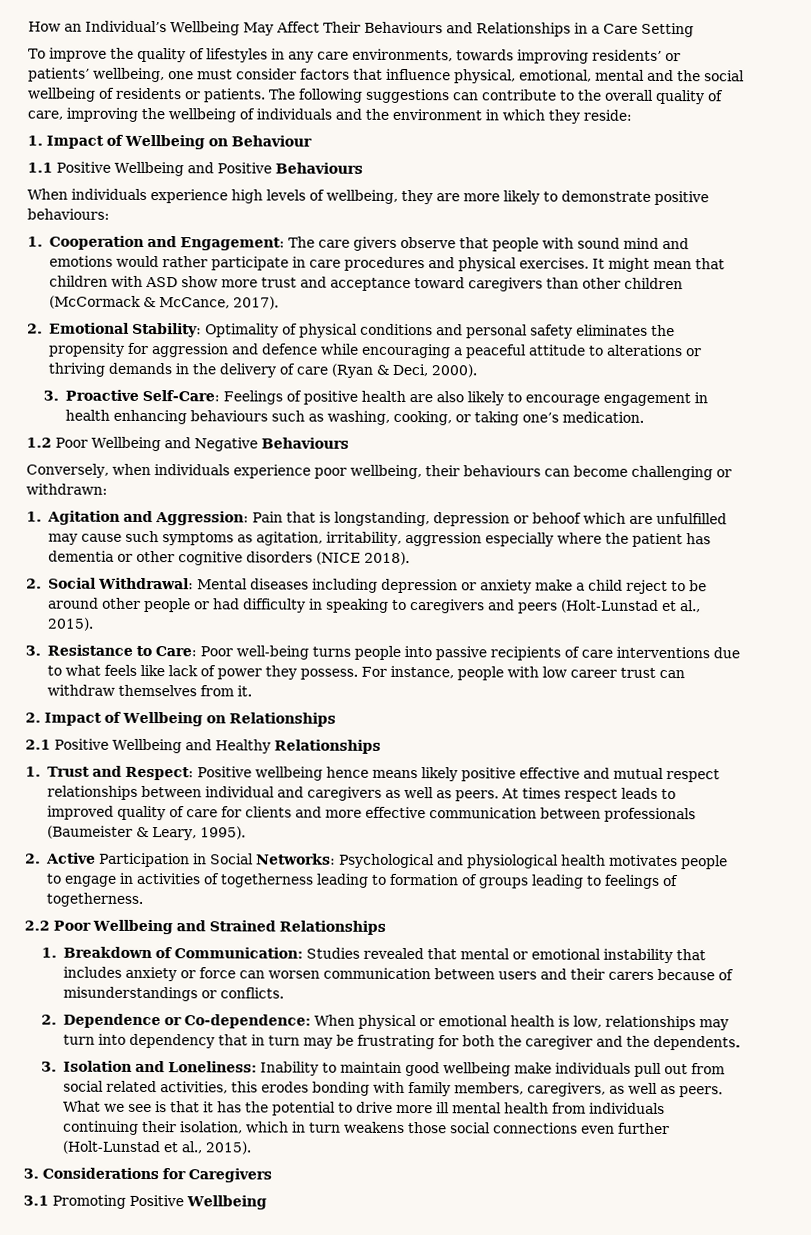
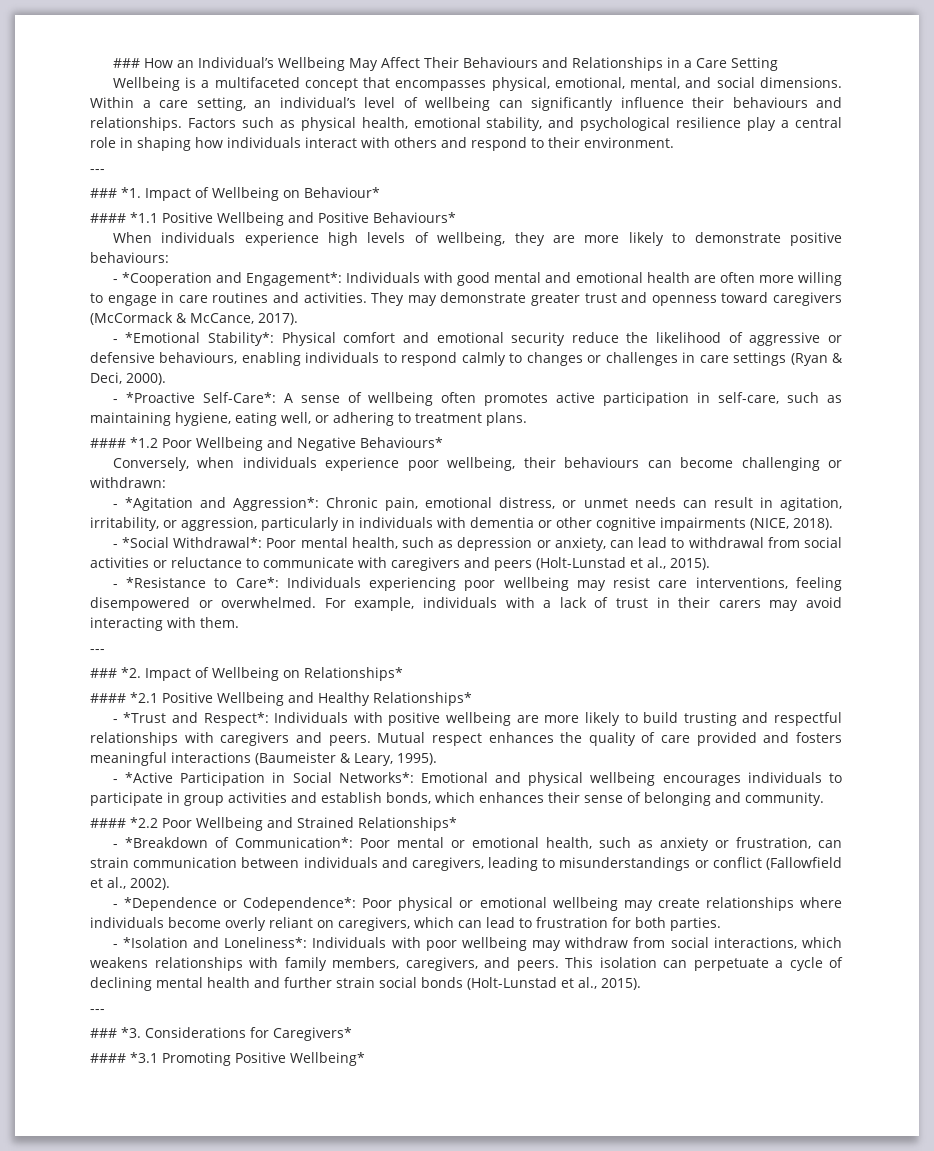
(28, 26) none -> [112,58,140,68] ###
[28,47,681,64] [28,67,745,84] [27,87,724,105] [27,107,632,124] [27,134,312,150] [27,162,53,173] To improve the quality of lifestyles in any care environments, towards improving residents’ or patients’ wellbeing, one must consider factors that influence physical, emotional, mental and the social wellbeing of residents or patients. The following suggestions can contribute to the overall quality of care, improving the wellbeing of individuals and the environment in which they reside: // 1. Impact of Wellbeing on Behaviour // 1.1 -> [112,77,842,91] [90,97,842,111] [90,117,842,131] [90,137,674,151] [90,169,105,173] [90,187,380,201] [90,212,158,223] Wellbeing is a multifaceted concept that encompasses physical, emotional, mental, and social dimensions. Within a care setting, an individual’s level of wellbeing can significantly influence their behaviours and relationships. Factors such as physical health, emotional stability, and psychological resilience play a central role in shaping how individuals interact with others and respond to their environment. // --- // ### *1. Impact of Wellbeing on Behaviour* // #### *1.1
[274,162,363,174] Behaviours -> [373,212,456,223] Behaviours*
[27,235,689,252] [48,255,725,272] [48,275,258,288] 1. Cooperation and Engagement: The care givers observe that people with sound mind and emotions would rather participate in care procedures and physical exercises. It might mean that children with ASD show more -> [112,272,842,286] [90,292,580,306] - *Cooperation and Engagement*: Individuals with good mental and emotional health are often more willing to engage in care routines and activities. They may demonstrate greater
[329,277,411,292] acceptance -> [651,295,717,306] openness
[545,277,683,290] than other children -> (843, 299) none
[27,322,675,339] [47,342,702,359] [47,362,477,378] [42,389,708,407] [64,409,644,426] [26,437,52,448] 2. Emotional Stability: Optimality of physical conditions and personal safety eliminates the propensity for aggression and defence while encouraging a peaceful attitude to alterations or thriving demands in the delivery of care (Ryan & Deci, 2000). // 3. Proactive Self-Care: Feelings of positive health are also likely to encourage engagement in health enhancing behaviours such as washing, cooking, or taking one’s medication. // 1.2 -> [112,332,842,346] [90,352,843,366] [90,372,166,385] [112,392,842,406] [90,412,527,426] [90,437,158,448] - *Emotional Stability*: Physical comfort and emotional security reduce the likelihood of aggressive or defensive behaviours, enabling individuals to respond calmly to changes or challenges in care settings (Ryan & Deci, 2000). // - *Proactive Self-Care*: A sense of wellbeing often promotes active participation in self-care, such as maintaining hygiene, eating well, or adhering to treatment plans. // #### *1.2
[260,437,349,449] Behaviours -> [360,437,443,448] Behaviours*
[26,510,727,527] [47,530,711,548] 1. Agitation and Aggression: Pain that is longstanding, depression or behoof which are unfulfilled may cause such symptoms as agitation, irritability, aggression especially where the patient has -> [112,497,842,511] [90,517,466,531] - *Agitation and Aggression*: Chronic pain, emotional distress, or unmet needs can result in agitation, irritability, or aggression, particularly in individuals with
[245,551,361,565] disorders (NICE -> [660,517,789,531] impairments (NICE,
[26,577,707,595] [47,597,407,613] 2. Social Withdrawal: Mental diseases including depression or anxiety make a child reject to be around other people or had difficulty in speaking to -> [112,537,843,551] [90,557,387,568] - *Social Withdrawal*: Poor mental health, such as depression or anxiety, can lead to withdrawal from social activities or reluctance to communicate with
[25,644,740,661] [46,664,685,681] [46,684,252,697] [25,711,336,727] [25,739,51,750] 3. Resistance to Care: Poor well-being turns people into passive recipients of care interventions due to what feels like lack of power they possess. For instance, people with low career trust can withdraw themselves from it. // 2. Impact of Wellbeing on Relationships // 2.1 -> [112,577,842,591] [90,597,843,611] [90,617,239,631] [90,649,105,653] [90,667,403,681] [90,692,158,703] - *Resistance to Care*: Individuals experiencing poor wellbeing may resist care interventions, feeling disempowered or overwhelmed. For example, individuals with a lack of trust in their carers may avoid interacting with them. // --- // ### *2. Impact of Wellbeing on Relationships* // #### *2.1
[273,739,381,754] [25,765,720,783] [46,785,676,802] [46,805,696,823] Relationships // 1. Trust and Respect: Positive wellbeing hence means likely positive effective and mutual respect relationships between individual and caregivers as well as peers. At times respect leads to improved quality of care for clients and more effective communication between professionals -> [373,692,472,706] [112,712,842,726] [90,732,842,746] [90,752,251,766] Relationships* // - *Trust and Respect*: Individuals with positive wellbeing are more likely to build trusting and respectful relationships with caregivers and peers. Mutual respect enhances the quality of care provided and fosters meaningful interactions
[25,852,96,864] 2. Active -> [112,772,173,783] - *Active
[255,853,728,870] [45,872,679,889] [45,892,143,907] [24,919,386,935] [40,946,706,964] [62,966,734,982] [62,986,284,1002] [40,1013,729,1031] [62,1033,741,1051] [40,1060,725,1077] [62,1080,723,1098] [62,1100,665,1116] [62,1120,670,1135] [61,1140,251,1155] [23,1167,272,1183] [23,1195,49,1206] Networks: Psychological and physiological health motivates people to engage in activities of togetherness leading to formation of groups leading to feelings of togetherness. // 2.2 Poor Wellbeing and Strained Relationships // 1. Breakdown of Communication: Studies revealed that mental or emotional instability that includes anxiety or force can worsen communication between users and their carers because of misunderstandings or conflicts. // 2. Dependence or Co-dependence: When physical or emotional health is low, relationships may turn into dependency that in turn may be frustrating for both the caregiver and the dependents. // 3. Isolation and Loneliness: Inability to maintain good wellbeing make individuals pull out from social related activities, this erodes bonding with family members, caregivers, as well as peers. What we see is that it has the potential to drive more ill mental health from individuals continuing their isolation, which in turn weakens those social connections even further (Holt-Lunstad et al., 2015). // 3. Considerations for Caregivers // 3.1 -> [338,772,842,786] [90,792,824,806] [90,817,457,831] [112,837,842,851] [90,857,842,871] [90,877,170,890] [112,897,843,911] [90,917,721,931] [112,937,842,951] [90,957,843,971] [90,977,641,991] [90,1009,105,1013] [90,1027,352,1041] [90,1052,158,1063] Networks*: Emotional and physical wellbeing encourages individuals to participate in group activities and establish bonds, which enhances their sense of belonging and community. // #### *2.2 Poor Wellbeing and Strained Relationships* // - *Breakdown of Communication*: Poor mental or emotional health, such as anxiety or frustration, can strain communication between individuals and caregivers, leading to misunderstandings or conflict (Fallowfield et al., 2002). // - *Dependence or Codependence*: Poor physical or emotional wellbeing may create relationships where individuals become overly reliant on caregivers, which can lead to frustration for both parties. // - *Isolation and Loneliness*: Individuals with poor wellbeing may withdraw from social interactions, which weakens relationships with family members, caregivers, and peers. This isolation can perpetuate a cycle of declining mental health and further strain social bonds (Holt-Lunstad et al., 2015). // --- // ### *3. Considerations for Caregivers* // #### *3.1
[186,1195,267,1210] Wellbeing -> [290,1052,365,1066] Wellbeing*

